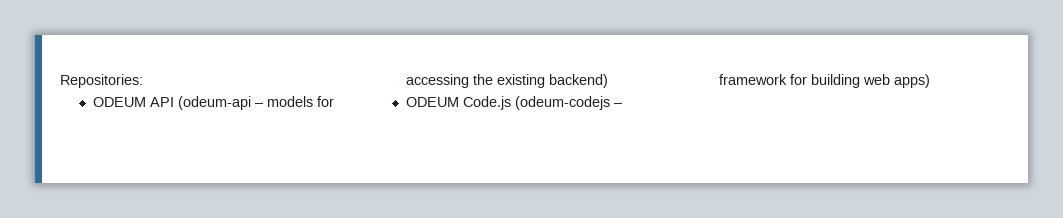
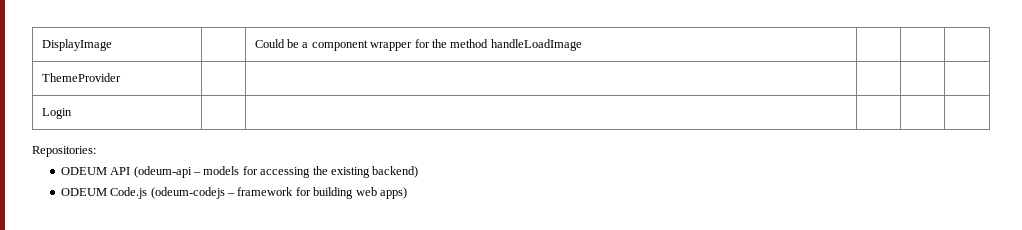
(60, 81) none -> [41,39,112,51] [254,39,582,51] [41,73,121,82] [41,108,72,119] DisplayImage | | Could be a component wrapper for the method handleLoadImage | | | // ThemeProvider | | | | | // Login | | | | | //

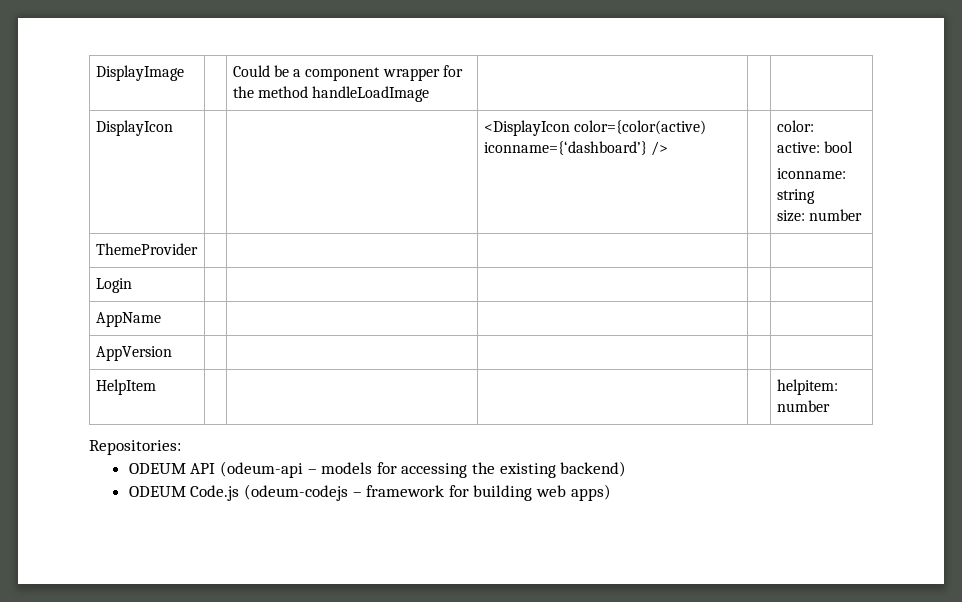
[41,73,121,82] [41,108,72,119] ThemeProvider | | | | | // Login | | | | | -> [95,120,173,136] [483,120,707,136] [483,141,669,156] [776,120,814,132] [776,141,854,153] [776,168,846,179] [776,189,815,204] [776,209,863,222] [95,243,198,255] [95,278,132,293] [95,312,161,327] [95,346,172,361] [95,379,156,395] [776,379,838,395] [776,400,830,412] DisplayIcon | | | <DisplayIcon color={color(active) iconname={‘dashboard’} /> | | color: // active: bool // iconname: string // size: number // ThemeProvider | | | | | // Login | | | | | // AppName | | | | | // AppVersion | | | | | // HelpItem | | | | | helpitem: number

